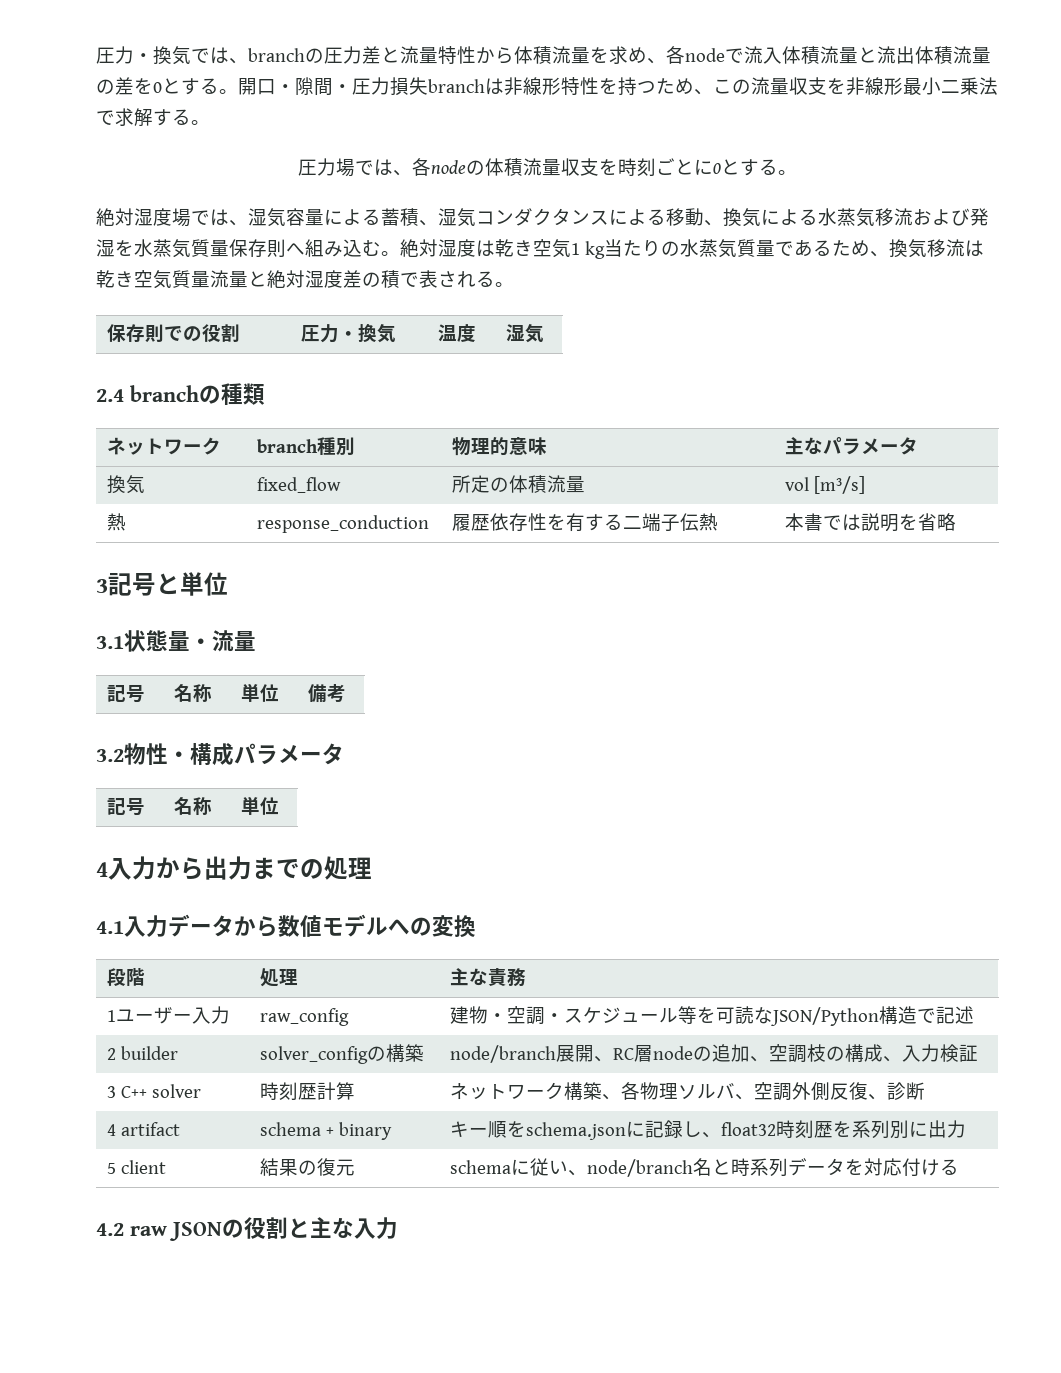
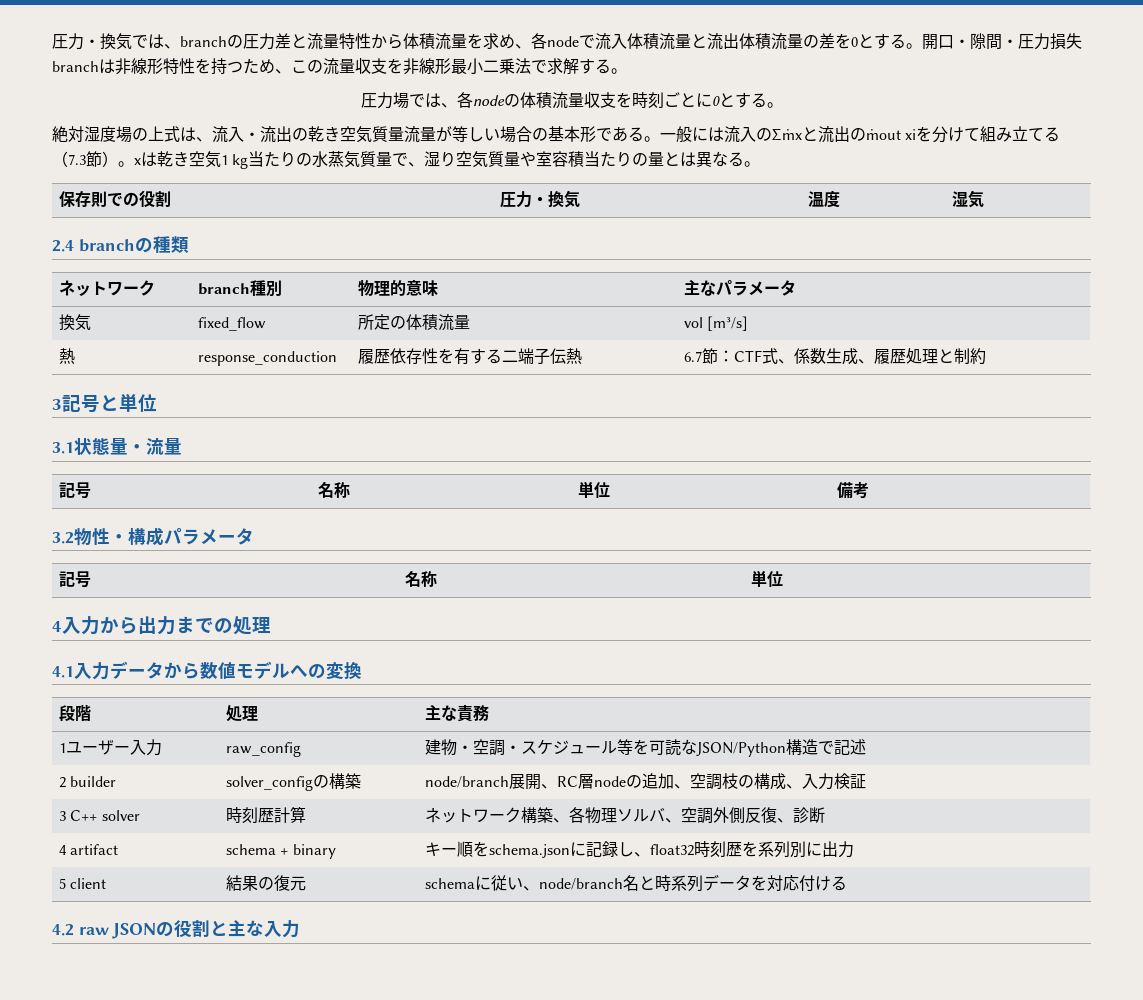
[191,208,989,227] [96,239,476,258] では、湿気容量による蓄積、湿気コンダクタンスによる移動、換気による水蒸気移流および発湿を水蒸気質量保存則へ組み込む。絶対湿度 -> [132,126,1061,143] [52,151,141,167] の上式は、流入・流出の乾き空気質量流量が等しい場合の基本形である。一般には流入のΣṁxと流出のṁout xiを分けて組み立てる（7.3節）。x
[793,239,984,258] [96,270,476,289] あるため、換気移流は乾き空気質量流量と絶対湿度差の積で表され -> [408,151,729,168] 、湿り空気質量や室容積当たりの量とは異な
[784,513,956,532] 本書では説明を省略 -> [683,348,986,365] 6.7節：CTF式、係数生成、履歴処理と制約

